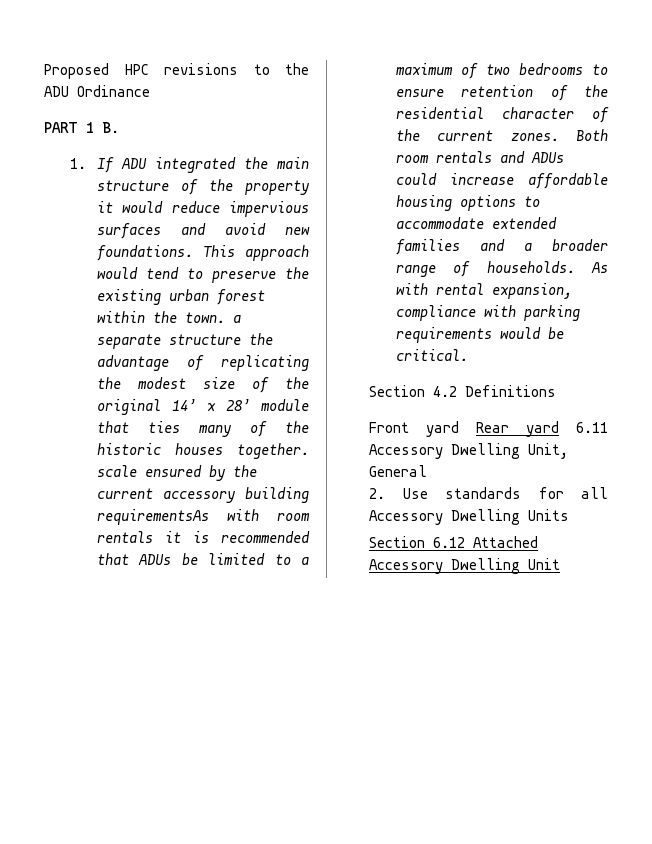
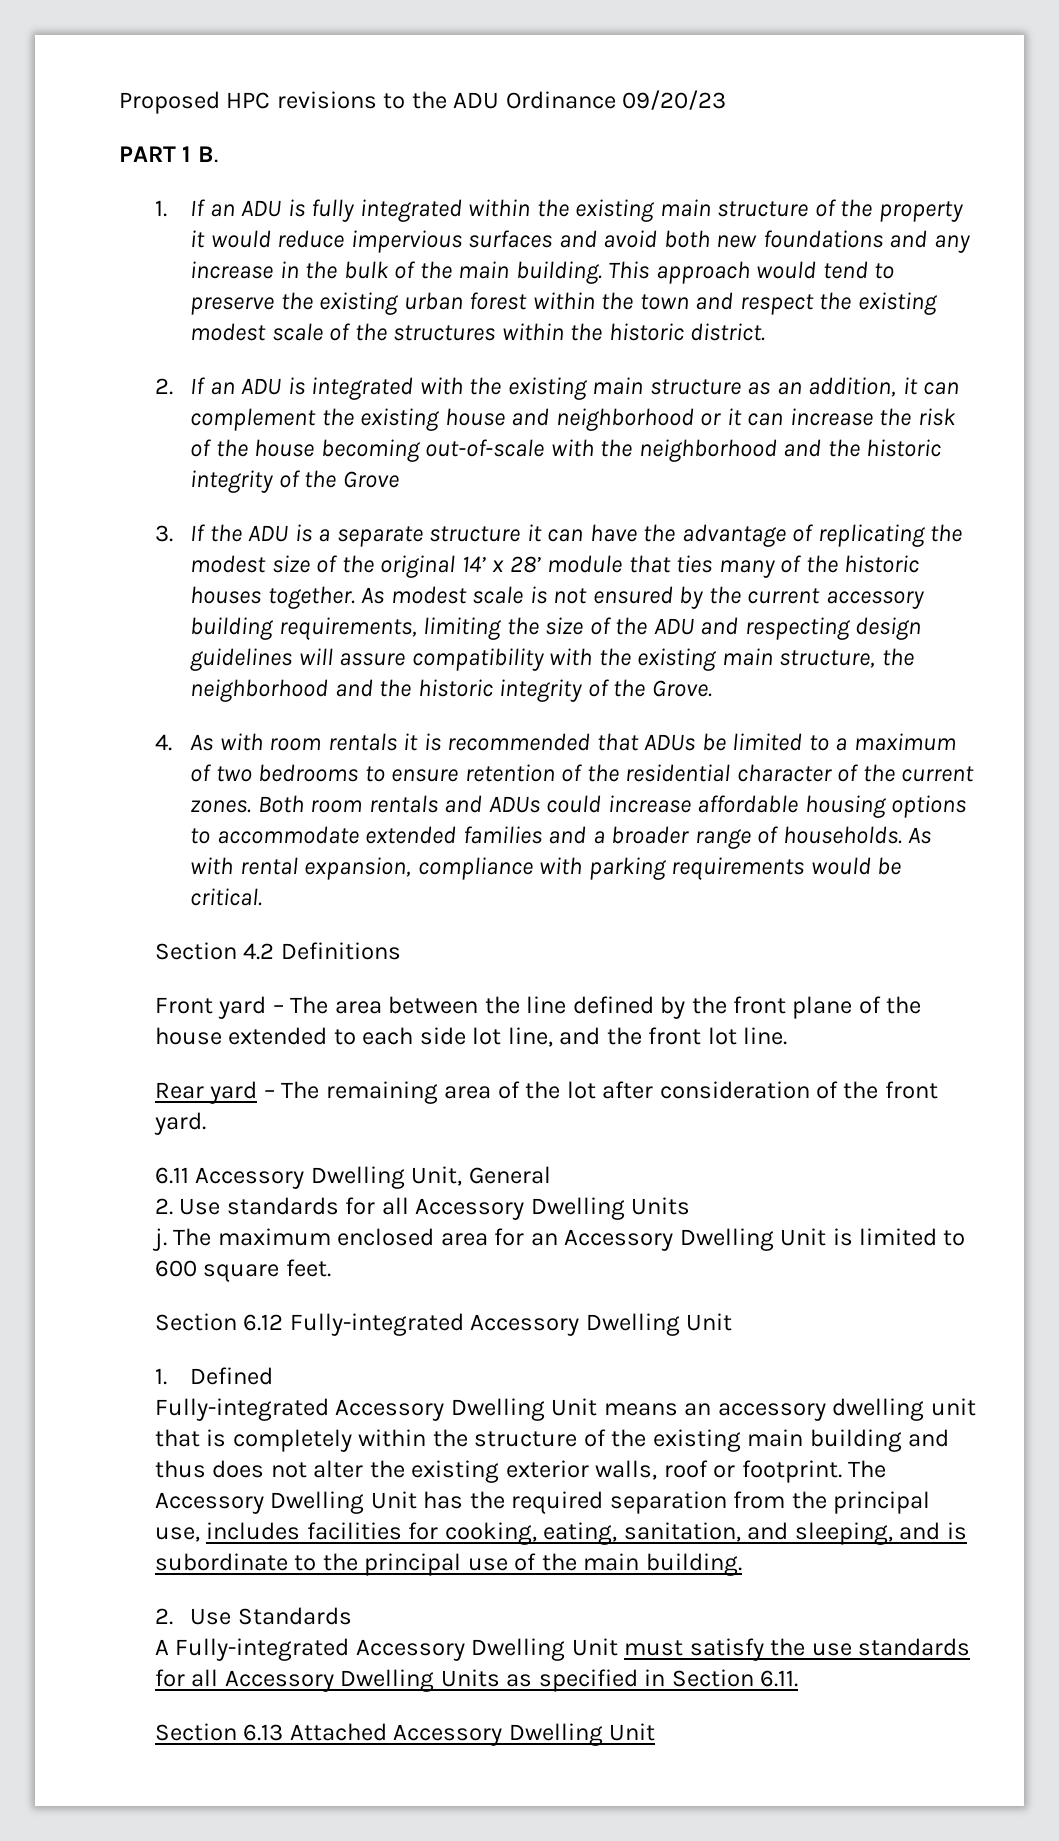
(150, 91) none -> [622,90,727,110] 09/20/23
[120,157,268,173] ADU integrated the -> [209,199,655,222] an ADU is fully integrated within the existing
[285,227,310,235] [96,245,193,261] new foundations. -> [663,230,970,253] [190,261,602,284] both new foundations and any increase in the bulk of the main building.
[184,312,241,323] [96,334,241,349] town. a separate structure -> [639,292,937,315] [190,323,766,341] [154,377,960,400] [190,408,956,431] [190,439,942,462] [190,470,399,493] [154,524,637,547] town and respect the existing modest scale of the structures within the historic district. // 2. If an ADU is integrated with the existing main structure as an addition, it can complement the existing house and neighborhood or it can increase the risk of the house becoming out-of-scale with the neighborhood and the historic integrity of the Grove // 3. If the ADU is a separate structure it can have
[96,465,137,477] scale -> [361,586,588,604] As modest scale is not
[96,509,209,525] requirementsAs -> [278,617,922,640] [190,648,914,671] [190,679,712,702] [154,734,214,751] requirements, limiting the size of the ADU and respecting design guidelines will assure compatibility with the existing main structure, the neighborhood and the historic integrity of the Grove. // 4. As
[476,421,560,437] Rear yard -> [272,996,922,1019] [154,1027,788,1047] [154,1081,938,1104] [153,1112,206,1135] – The area between the line defined by the front plane of the house extended to each side lot line, and the front lot line. // Rear yard – The remaining area of the lot after consideration of the front yard. //
[369,536,466,548] Section 6.12 -> [151,1228,966,1251] [154,1259,331,1282] [154,1313,733,1336] [154,1367,274,1385] [154,1398,976,1421] [154,1429,950,1452] [154,1460,887,1483] [154,1491,931,1514] [154,1522,967,1545] [154,1553,742,1576] [154,1607,352,1625] [154,1638,971,1661] [154,1669,799,1692] [154,1723,284,1741] j. The maximum enclosed area for an Accessory Dwelling Unit is limited to 600 square feet. // Section 6.12 Fully-integrated Accessory Dwelling Unit // 1. Defined // Fully-integrated Accessory Dwelling Unit means an accessory dwelling unit that is completely within the structure of the existing main building and thus does not alter the existing exterior walls, roof or footprint. The Accessory Dwelling Unit has the required separation from the principal use, includes facilities for cooking, eating, sanitation, and sleeping, and is subordinate to the principal use of the main building. // 2. Use Standards // A Fully-integrated Accessory Dwelling Unit must satisfy the use standards for all Accessory Dwelling Units as specified in Section 6.11. // Section 6.13

